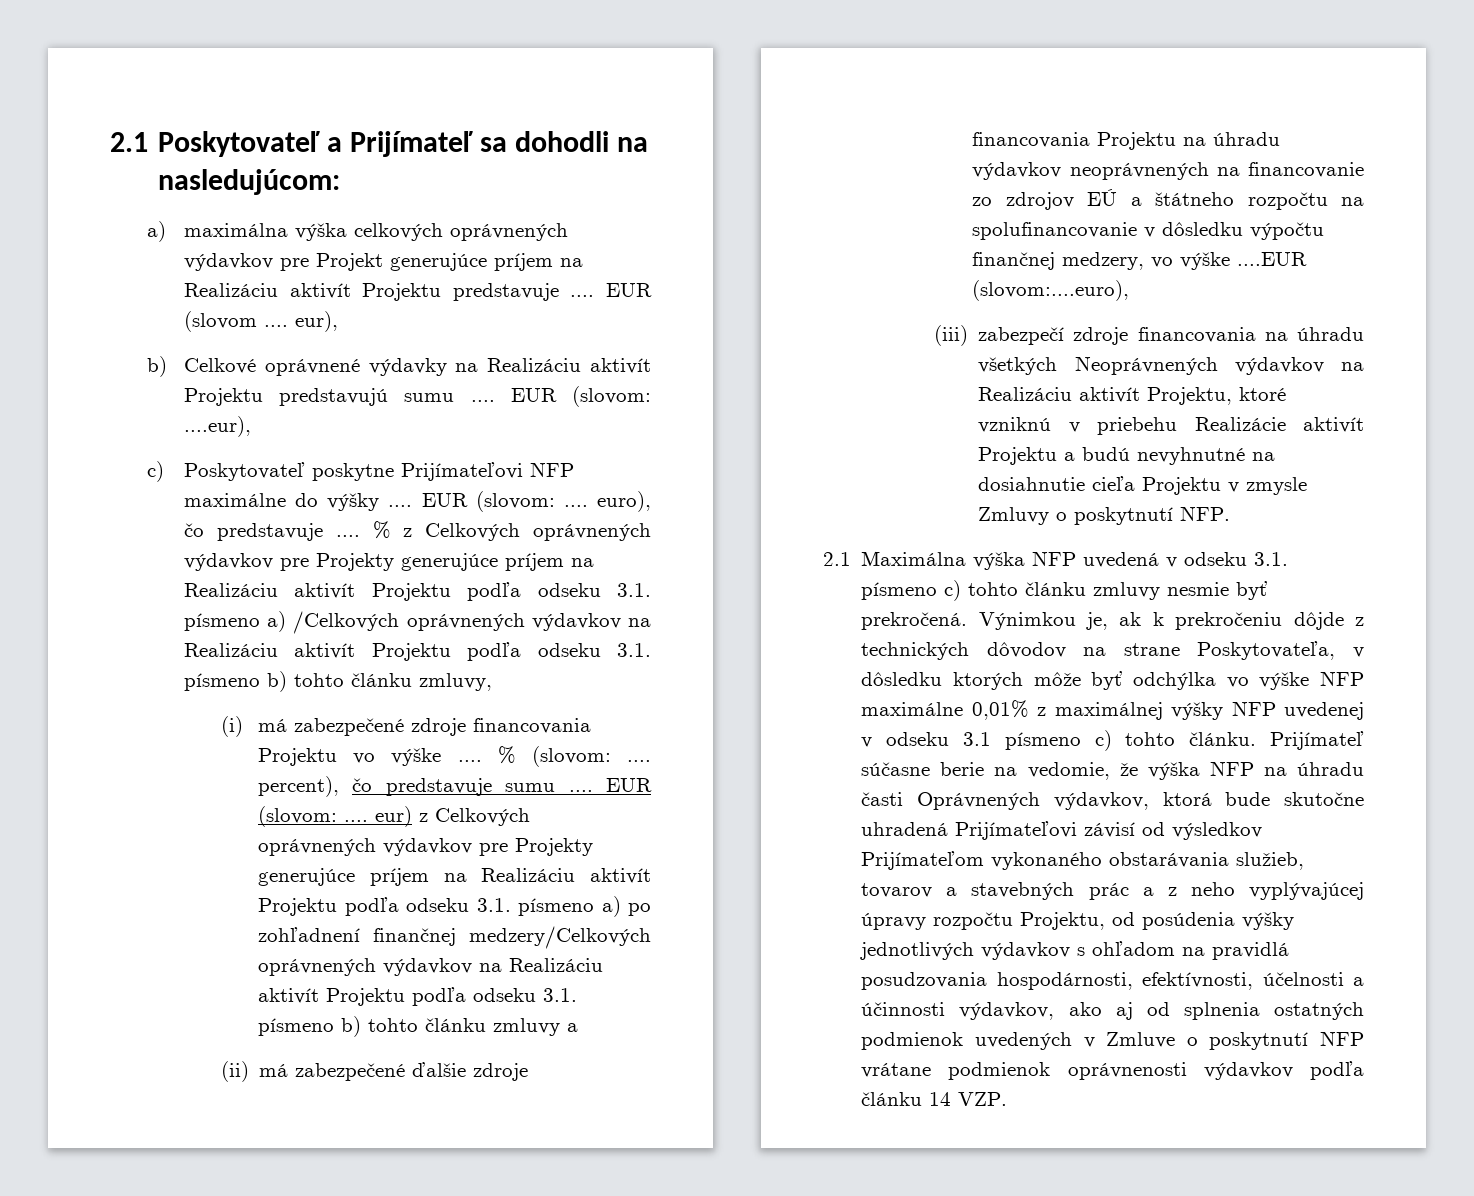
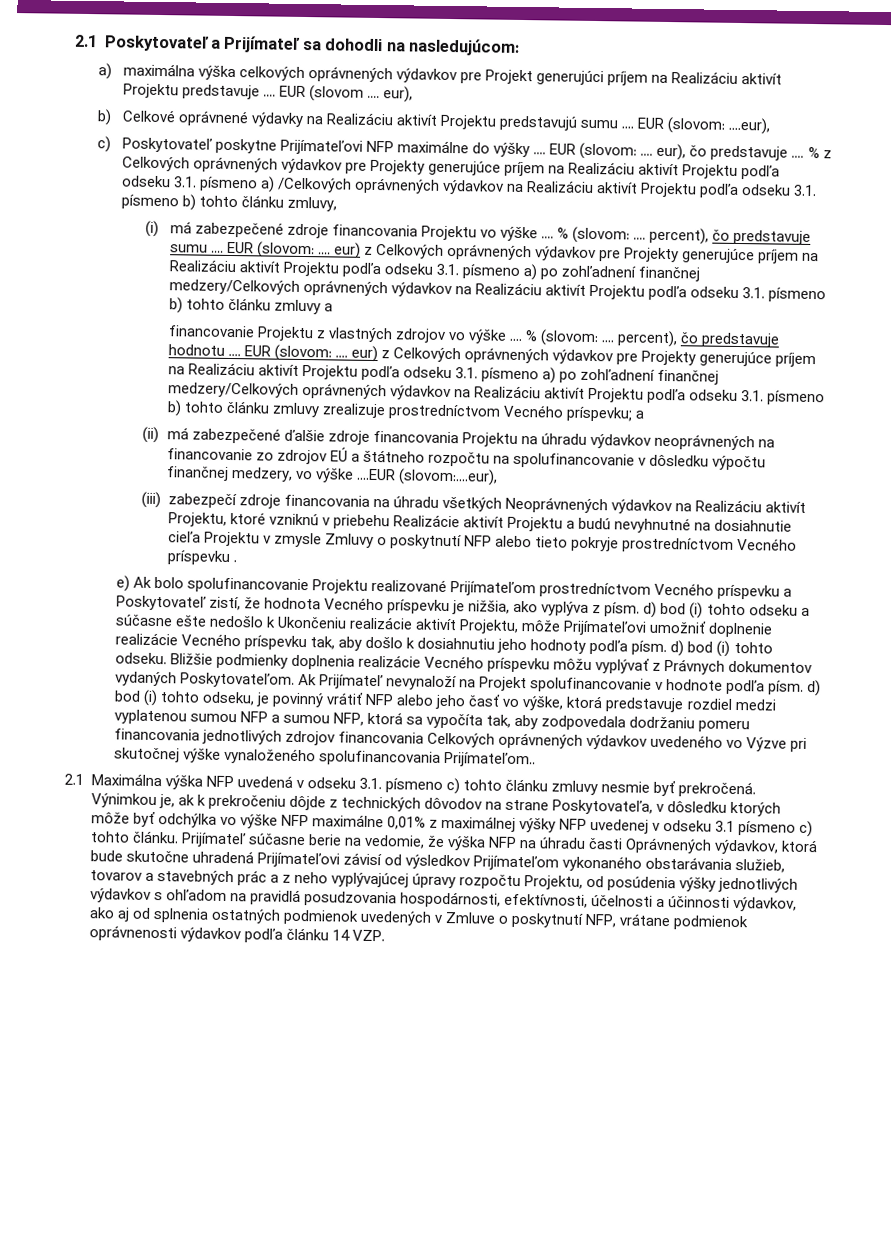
[390,253,488,271] generujúce -> [536,70,605,86] generujúci
[597,491,652,512] euro), -> [656,143,687,161] eur),
(579, 1027) none -> [167,325,781,348] [167,344,817,368] [167,362,720,385] [167,382,826,406] [166,400,644,422] // financovanie Projektu z vlastných zdrojov vo výške .... % (slovom: .... percent), čo predstavuje hodnotu .... EUR (slovom: .... eur) z Celkových oprávnených výdavkov pre Projekty generujúce príjem na Realizáciu aktivít Projektu podľa odseku 3.1. písmeno a) po zohľadnení finančnej medzery/Celkových oprávnených výdavkov na Realizáciu aktivít Projektu podľa odseku 3.1. písmeno b) tohto článku zmluvy zrealizuje prostredníctvom Vecného príspevku; a
[972,280,1130,301] (slovom:....euro), -> [397,468,498,486] (slovom:....eur),
[1180,506,1231,521] NFP. -> [464,535,798,553] [166,550,237,566] [115,575,793,600] [115,595,810,619] [114,614,774,638] [114,632,773,657] [114,652,813,675] [114,671,822,697] [113,689,776,713] [113,709,751,733] [113,728,808,752] [113,747,536,768] NFP alebo tieto pokryje prostredníctvom Vecného príspevku . // e) Ak bolo spolufinancovanie Projektu realizované Prijímateľom prostredníctvom Vecného príspevku a Poskytovateľ zistí, že hodnota Vecného príspevku je nižšia, ako vyplýva z písm. d) bod (i) tohto odseku a súčasne ešte nedošlo k Ukončeniu realizácie aktivít Projektu, môže Prijímateľovi umožniť doplnenie realizácie Vecného príspevku tak, aby došlo k dosiahnutiu jeho hodnoty podľa písm. d) bod (i) tohto odseku. Bližšie podmienky doplnenia realizácie Vecného príspevku môžu vyplývať z Právnych dokumentov vydaných Poskytovateľom. Ak Prijímateľ nevynaloží na Projekt spolufinancovanie v hodnote podľa písm. d) bod (i) tohto odseku, je povinný vrátiť NFP alebo jeho časť vo výške, ktorá predstavuje rozdiel medzi vyplatenou sumou NFP a sumou NFP, ktorá sa vypočíta tak, aby zodpovedala dodržaniu pomeru financovania jednotlivých zdrojov financovania Celkových oprávnených výdavkov uvedeného vo Výzve pri skutočnej výške vynaloženého spolufinancovania Prijímateľom..
[1320,1031,1364,1046] NFP -> [585,913,618,928] NFP,

